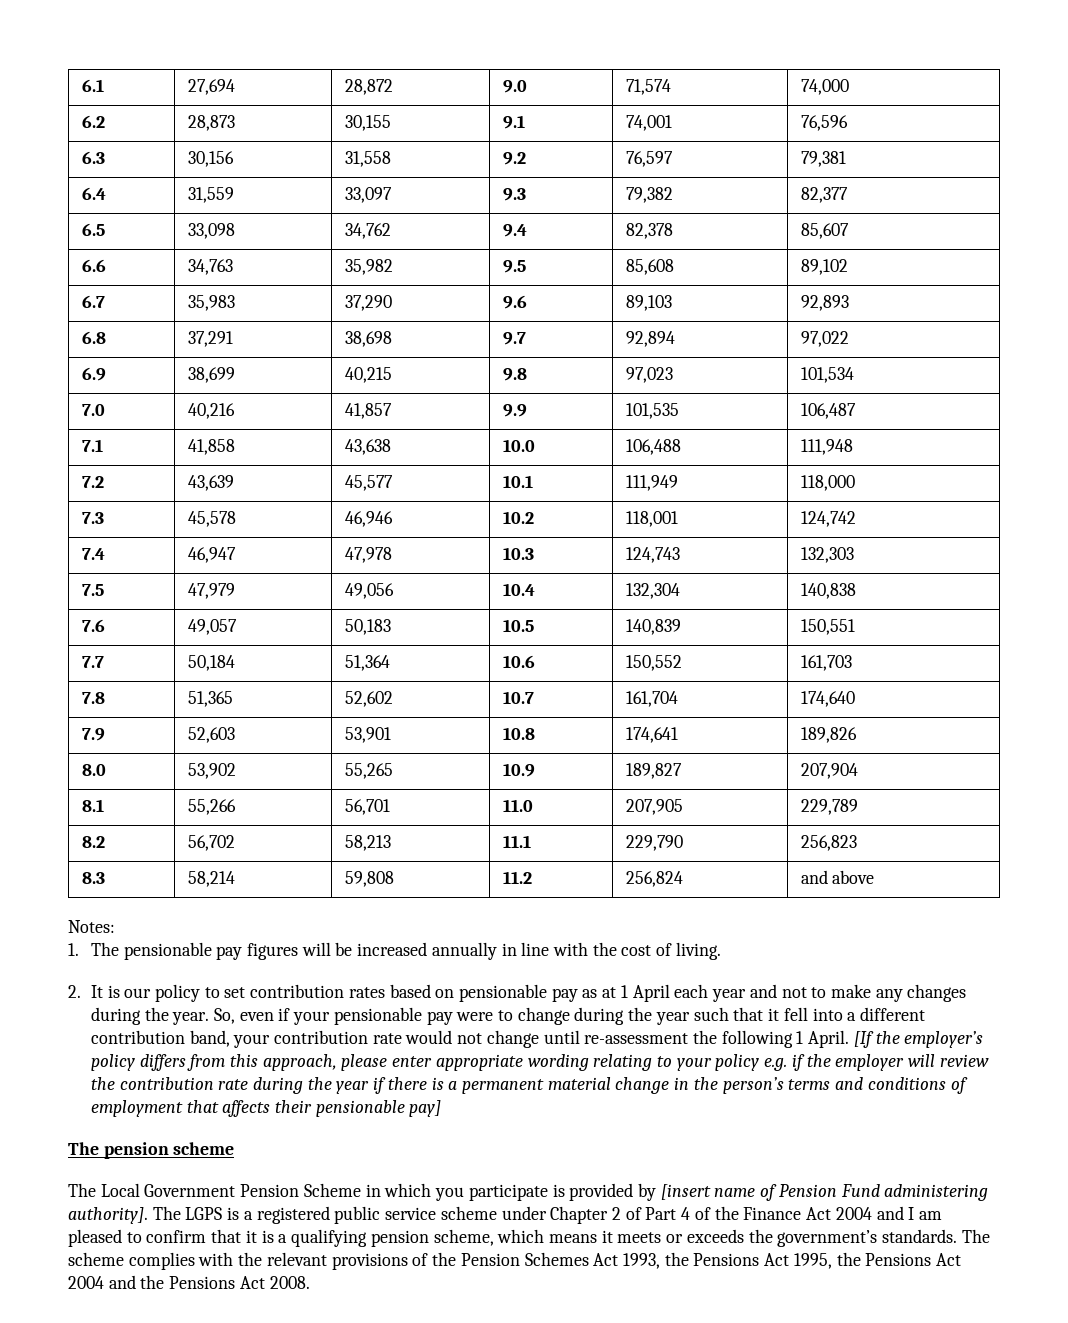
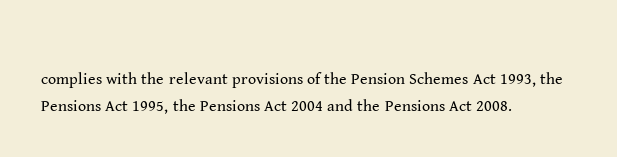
[81,79,104,92] [187,79,235,95] [344,79,393,95] [502,80,527,93] [625,79,671,95] [800,79,849,95] [81,115,105,128] [187,115,235,131] [344,115,391,131] [502,115,525,129] [625,115,672,131] [800,115,848,131] [81,151,105,164] [187,151,234,167] [344,151,391,167] [502,152,526,165] [625,151,673,167] [800,151,846,167] [81,187,106,200] [187,187,234,203] [344,187,392,203] [502,188,526,201] [625,187,673,203] [800,187,848,203] [81,223,105,236] [187,223,235,239] [344,223,391,239] [502,224,527,237] [625,223,673,239] [800,223,849,239] [81,259,106,272] [187,259,233,275] [344,259,393,275] [502,260,526,273] [625,259,674,275] [800,259,848,275] [81,295,105,308] [187,295,235,311] [344,295,392,311] [502,295,527,309] [625,295,672,311] [800,295,849,311] [81,331,106,344] [187,331,233,347] [344,331,392,347] [502,332,526,345] [625,331,675,347] [800,331,849,347] [81,367,106,381] [187,367,235,383] [344,367,392,383] [502,368,527,381] [625,367,673,383] [800,367,854,383] [81,404,105,416] [187,403,235,419] [344,403,392,419] [502,404,527,417] [625,403,679,419] [800,403,856,419] [81,439,103,452] [187,439,235,455] [344,439,391,455] [502,439,535,452] [625,439,681,455] [800,439,853,455] [81,476,104,488] [187,475,234,491] [344,475,393,491] [502,475,533,488] [625,475,678,491] [800,475,855,491] [81,512,104,524] [187,511,236,527] [344,511,393,527] [502,511,534,524] [625,511,678,527] [800,511,856,527] [81,548,105,560] [187,547,236,563] [344,547,392,563] [502,547,534,560] [625,547,680,563] [800,547,854,563] [81,584,104,596] [187,583,235,599] [344,583,394,599] [502,583,535,596] [625,583,680,599] [800,583,856,599] [81,619,105,632] [187,619,237,635] [344,619,391,635] [502,619,534,632] [625,619,681,635] [800,619,855,635] [81,656,104,668] [187,655,235,671] [344,655,390,671] [502,655,535,668] [625,655,682,671] [800,655,852,671] [81,692,105,704] [187,691,233,707] [344,691,393,707] [502,691,534,704] [625,691,678,707] [800,691,855,707] [81,728,105,741] [187,727,235,743] [344,727,391,743] [502,727,535,740] [625,727,678,743] [800,727,857,743] [81,764,106,776] [187,763,236,779] [344,763,393,779] [502,763,535,777] [625,763,682,779] [800,763,858,779] [81,799,104,812] [187,799,236,815] [344,799,390,815] [502,799,533,812] [625,799,683,815] [800,799,858,815] [81,836,105,848] [187,835,235,851] [344,835,391,851] [502,835,531,848] [625,835,683,851] [800,835,857,851] [81,872,105,884] [187,871,235,887] [344,871,394,887] [502,871,532,884] [625,871,683,887] [800,870,875,884] [68,920,115,933] [68,942,721,960] [68,984,967,1002] [90,1007,925,1025] [90,1030,984,1048] [90,1054,989,1071] [90,1077,968,1094] [90,1100,442,1117] [68,1142,235,1159] [68,1183,989,1201] [68,1206,942,1224] [68,1229,990,1247] [68,1252,124,1266] 6.1 | 27,694 | 28,872 | 9.0 | 71,574 | 74,000 // 6.2 | 28,873 | 30,155 | 9.1 | 74,001 | 76,596 // 6.3 | 30,156 | 31,558 | 9.2 | 76,597 | 79,381 // 6.4 | 31,559 | 33,097 | 9.3 | 79,382 | 82,377 // 6.5 | 33,098 | 34,762 | 9.4 | 82,378 | 85,607 // 6.6 | 34,763 | 35,982 | 9.5 | 85,608 | 89,102 // 6.7 | 35,983 | 37,290 | 9.6 | 89,103 | 92,893 // 6.8 | 37,291 | 38,698 | 9.7 | 92,894 | 97,022 // 6.9 | 38,699 | 40,215 | 9.8 | 97,023 | 101,534 // 7.0 | 40,216 | 41,857 | 9.9 | 101,535 | 106,487 // 7.1 | 41,858 | 43,638 | 10.0 | 106,488 | 111,948 // 7.2 | 43,639 | 45,577 | 10.1 | 111,949 | 118,000 // 7.3 | 45,578 | 46,946 | 10.2 | 118,001 | 124,742 // 7.4 | 46,947 | 47,978 | 10.3 | 124,743 | 132,303 // 7.5 | 47,979 | 49,056 | 10.4 | 132,304 | 140,838 // 7.6 | 49,057 | 50,183 | 10.5 | 140,839 | 150,551 // 7.7 | 50,184 | 51,364 | 10.6 | 150,552 | 161,703 // 7.8 | 51,365 | 52,602 | 10.7 | 161,704 | 174,640 // 7.9 | 52,603 | 53,901 | 10.8 | 174,641 | 189,826 // 8.0 | 53,902 | 55,265 | 10.9 | 189,827 | 207,904 // 8.1 | 55,266 | 56,701 | 11.0 | 207,905 | 229,789 // 8.2 | 56,702 | 58,213 | 11.1 | 229,790 | 256,823 // 8.3 | 58,214 | 59,808 | 11.2 | 256,824 | and above // Notes: // 1. The pensionable pay figures will be increased annually in line with the cost of living. // 2. It is our policy to set contribution rates based on pensionable pay as at 1 April each year and not to make any changes during the year. So, even if your pensionable pay were to change during the year such that it fell into a different contribution band, your contribution rate would not change until re-assessment the following 1 April. [If the employer’s policy differs from this approach, please enter appropriate wording relating to your policy e.g. if the employer will review the contribution rate during the year if there is a permanent material change in the person’s terms and conditions of employment that affects their pensionable pay] // The pension scheme // The Local Government Pension Scheme in which you participate is provided by [insert name of Pension Fund administering authority]. The LGPS is a registered public service scheme under Chapter 2 of Part 4 of the Finance Act 2004 and I am pleased to confirm that it is a qualifying pension scheme, which means it meets or exceeds the government’s standards. The scheme -> (41, 80) none

